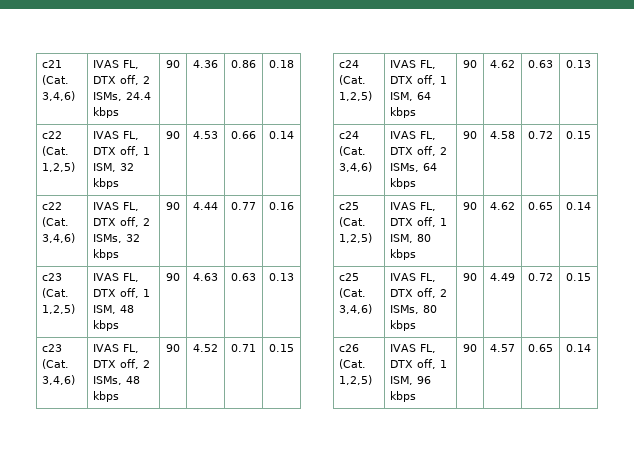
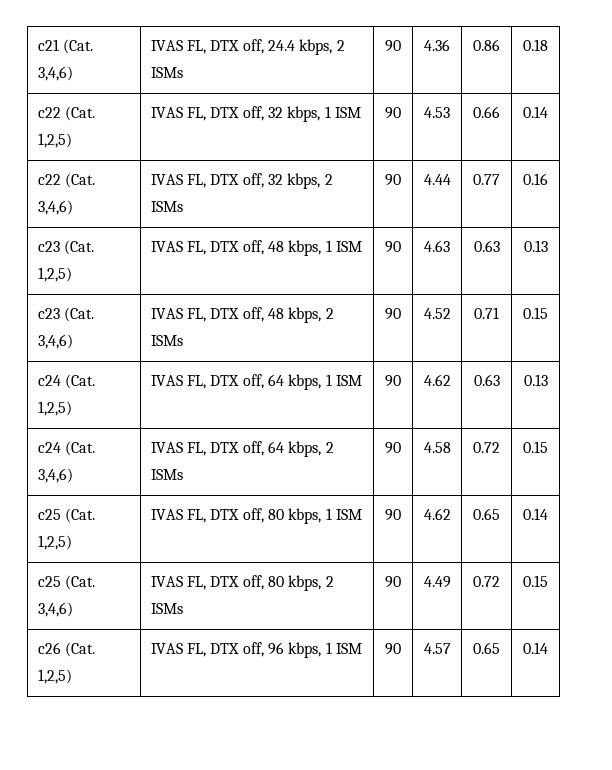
[142,76,150,84] [92,92,151,101] [92,107,119,118] 2 ISMs, 24.4 kbps -> [268,39,345,55] [150,67,183,78] 24.4 kbps, 2 ISMs
[142,147,150,155] [92,163,134,172] [92,178,119,189] 1 ISM, 32 kbps -> [268,106,361,122] 32 kbps, 1 ISM
[142,218,150,226] [92,234,140,243] [92,249,119,260] 2 ISMs, 32 kbps -> [268,173,333,189] [150,201,183,212] 32 kbps, 2 ISMs
[142,289,150,297] [92,305,134,314] [92,320,119,331] 1 ISM, 48 kbps -> [268,240,362,256] 48 kbps, 1 ISM
[142,360,150,368] [92,376,140,385] [92,391,119,402] 2 ISMs, 48 kbps -> [268,307,334,323] [150,335,183,346] 48 kbps, 2 ISMs
[439,76,447,84] [389,92,431,101] [389,107,416,118] 1 ISM, 64 kbps -> [268,374,362,390] 64 kbps, 1 ISM
[439,147,447,155] [389,163,437,172] [389,178,416,189] 2 ISMs, 64 kbps -> [268,441,334,457] [150,469,183,480] 64 kbps, 2 ISMs
[439,218,447,226] [389,234,431,243] [389,249,416,260] 1 ISM, 80 kbps -> [268,508,362,524] 80 kbps, 1 ISM
[439,289,447,297] [389,305,437,314] [389,320,416,331] 2 ISMs, 80 kbps -> [268,575,334,591] [150,603,183,614] 80 kbps, 2 ISMs
[439,360,447,368] [389,376,431,385] [389,391,416,402] 1 ISM, 96 kbps -> [268,642,362,658] 96 kbps, 1 ISM

